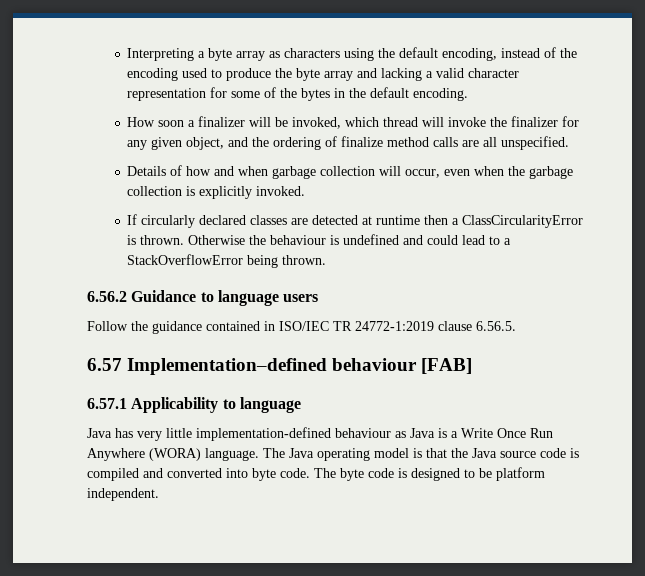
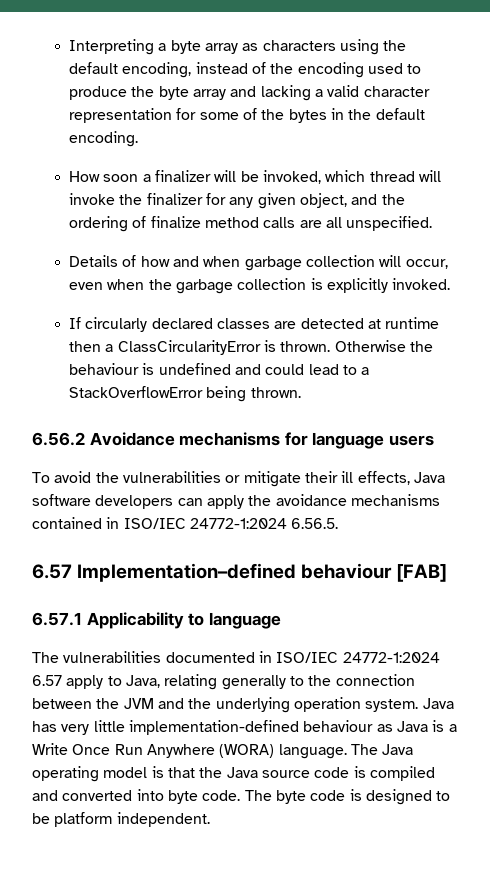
[131,290,214,302] Guidance to -> [89,432,308,446] Avoidance mechanisms for
[87,321,472,334] Follow the guidance contained in ISO/IEC TR 24772-1:2019 clause -> [32,471,445,487] [32,494,440,509] [32,517,287,529] To avoid the vulnerabilities or mitigate their ill effects, Java software developers can apply the avoidance mechanisms contained in ISO/IEC 24772-1:2024
(301, 405) none -> [32,651,440,663] [32,674,415,690] [32,697,419,713] The vulnerabilities documented in ISO/IEC 24772-1:2024 6.57 apply to Java, relating generally to the connection between the JVM and the underlying operation system.

